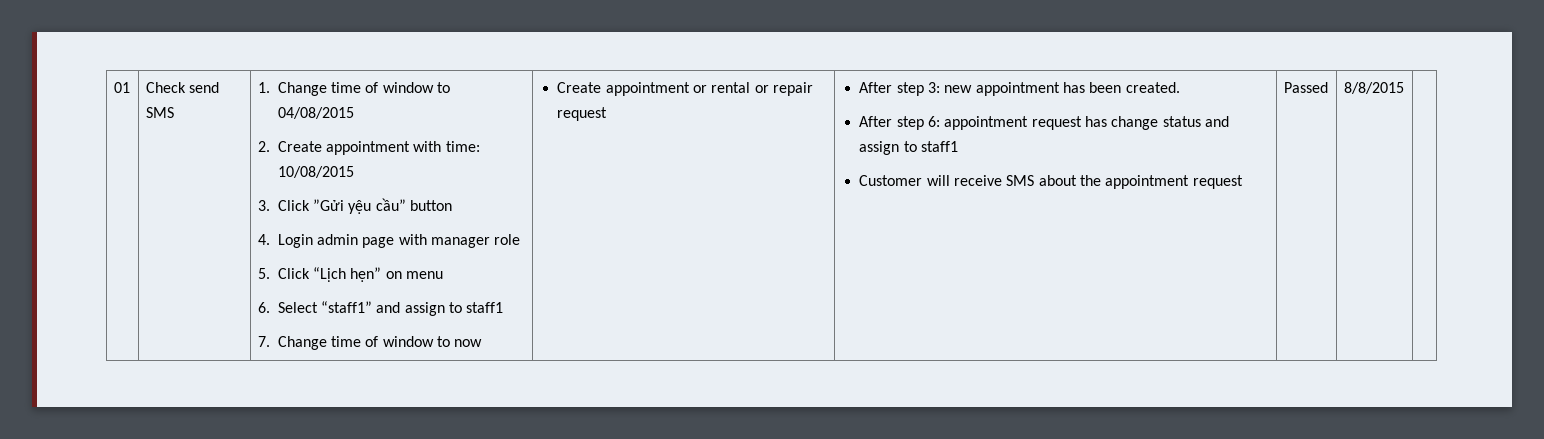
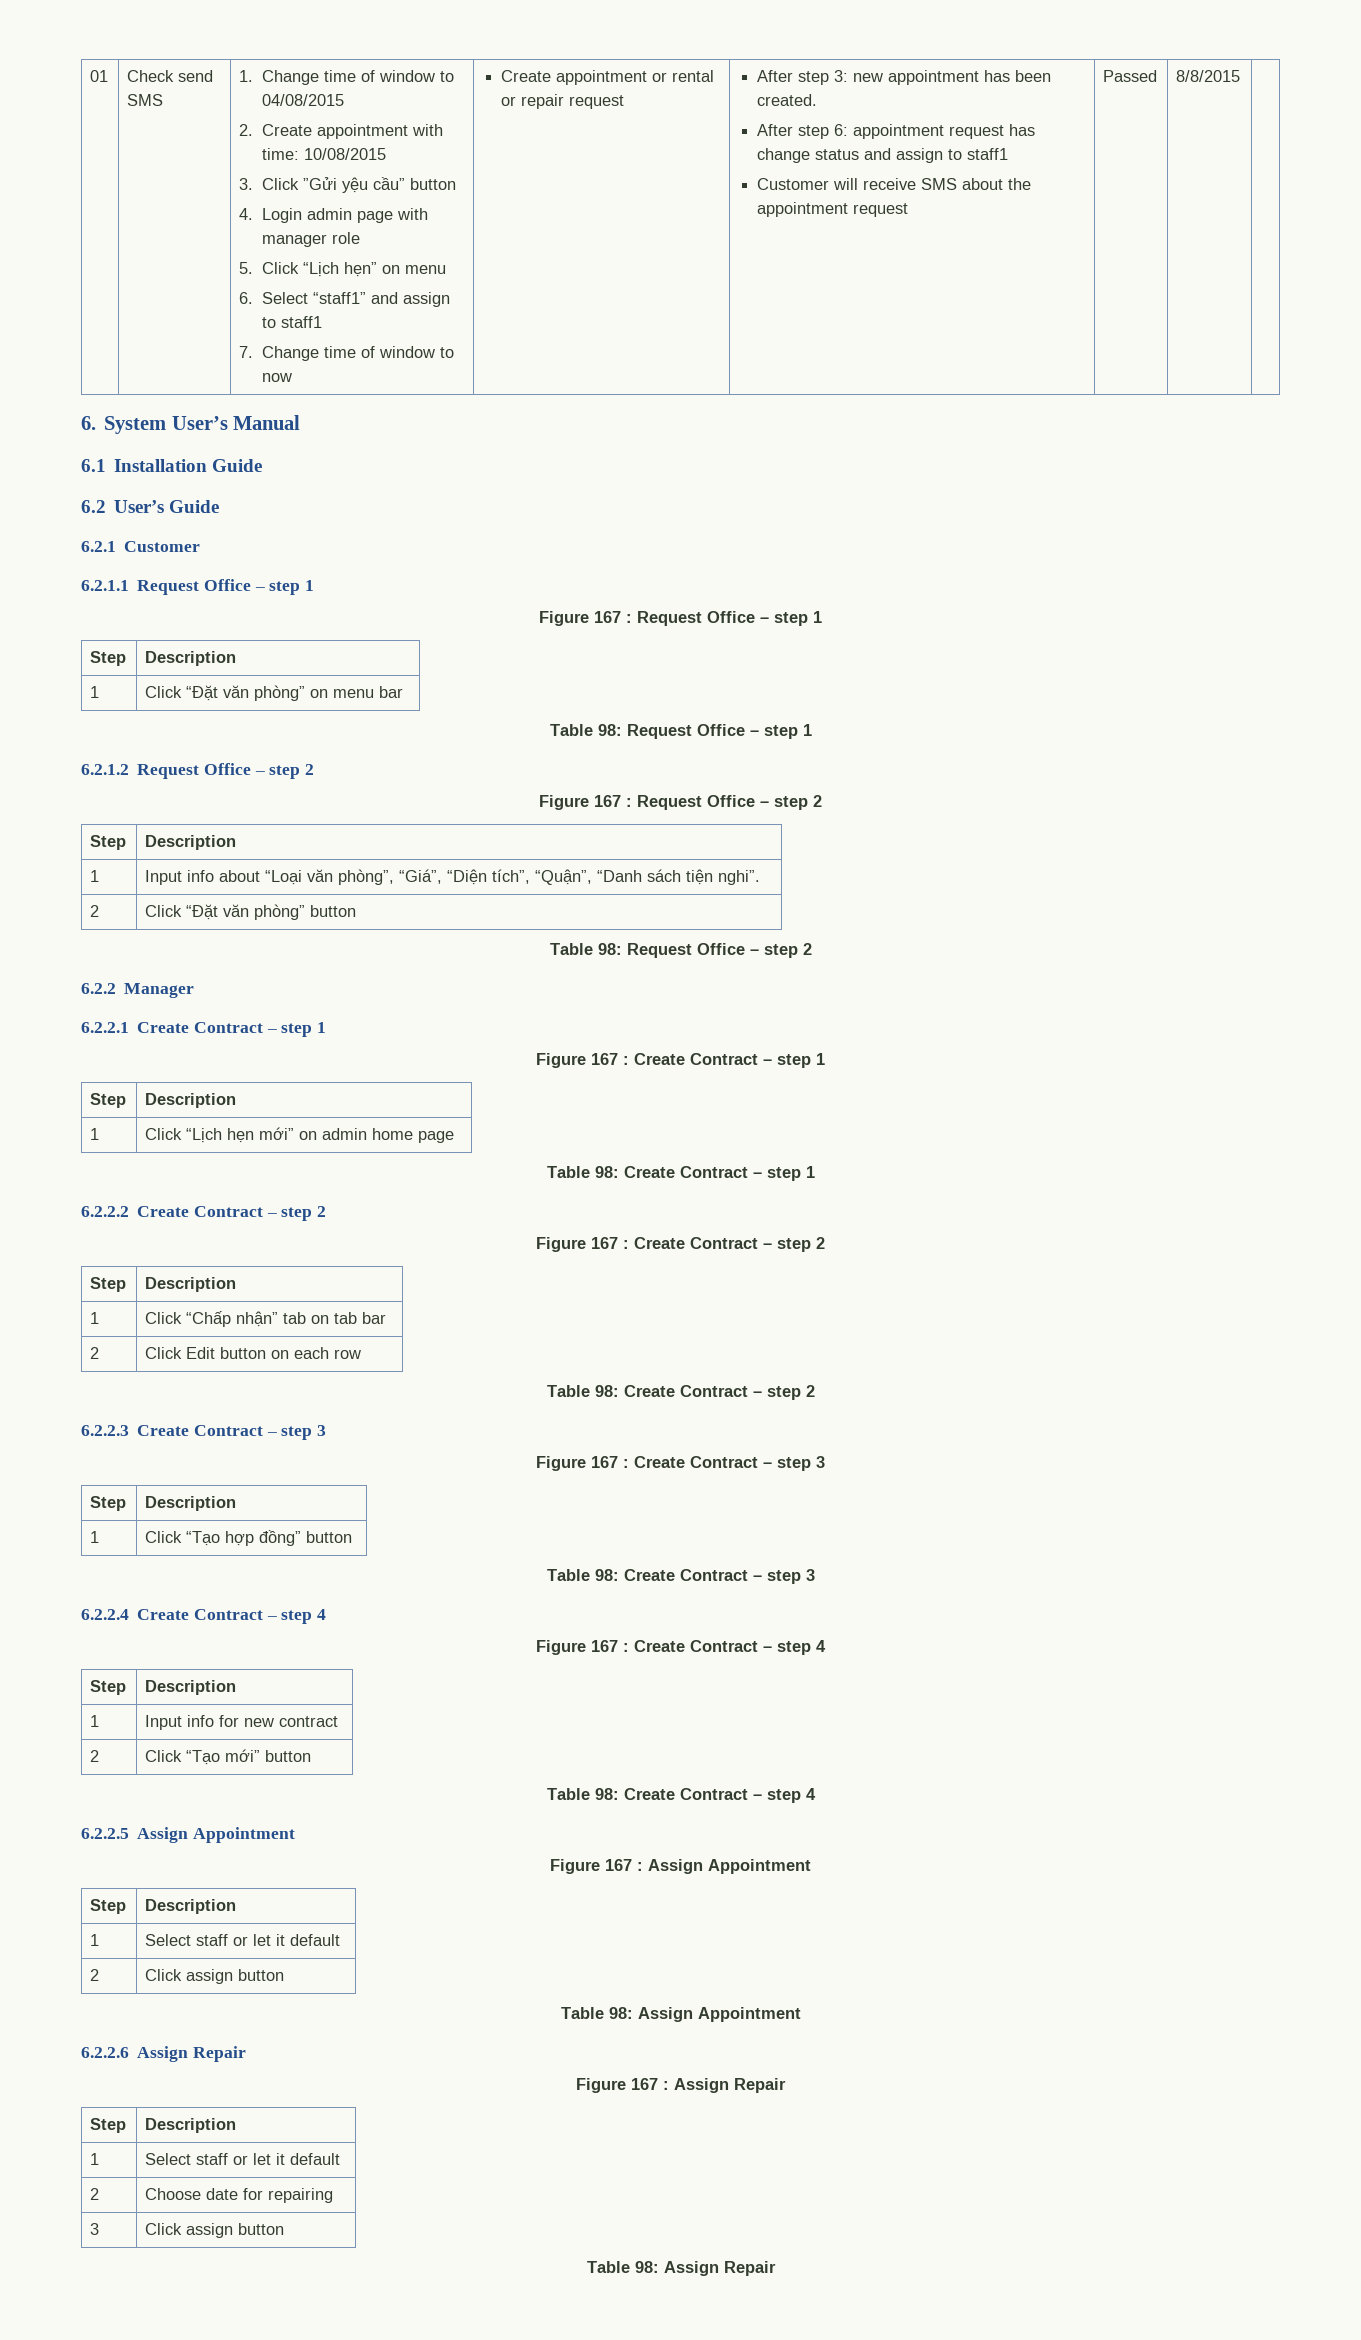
(1404, 88) none -> [81,415,301,434] [81,459,263,472] [81,500,220,513] [81,541,201,552] [81,579,315,595] [539,611,822,626] [90,651,127,666] [145,651,237,666] [90,686,100,698] [145,685,404,701] [549,724,812,739] [81,763,315,779] [539,795,822,810] [90,835,127,850] [145,835,237,850] [90,870,100,882] [145,869,761,885] [90,905,100,917] [145,904,357,920] [549,943,812,958] [81,983,195,998] [81,1022,327,1037] [536,1053,825,1068] [90,1093,127,1108] [145,1093,237,1108] [90,1128,100,1140] [145,1127,455,1143] [546,1166,815,1181] [81,1206,327,1221] [536,1237,825,1252] [90,1277,127,1292] [145,1277,237,1292] [90,1312,100,1324] [145,1311,387,1327] [90,1347,100,1359] [145,1347,362,1359] [546,1385,815,1400] [81,1425,327,1440] [536,1456,825,1471] [90,1496,127,1511] [145,1496,237,1511] [90,1531,100,1543] [145,1530,353,1546] [546,1569,815,1584] [81,1609,327,1624] [536,1640,826,1655] [90,1680,127,1695] [145,1680,237,1695] [90,1715,100,1727] [145,1715,339,1730] [90,1750,100,1762] [145,1749,312,1765] [546,1788,816,1803] [81,1827,295,1843] [550,1859,811,1874] [90,1899,127,1914] [145,1899,237,1914] [90,1934,100,1946] [145,1934,341,1946] [90,1969,100,1981] [145,1969,285,1984] [560,2007,801,2022] [81,2046,246,2062] [576,2078,786,2093] [90,2118,127,2133] [145,2118,237,2133] [90,2153,100,2165] [145,2153,341,2165] [90,2188,100,2200] [145,2188,334,2203] [90,2223,100,2235] [145,2223,285,2238] [586,2261,776,2276] // 6. System User’s Manual // 6.1 Installation Guide // 6.2 User’s Guide // 6.2.1 Customer // 6.2.1.1 Request Office – step 1 // Figure 167 : Request Office – step 1 // Step | Description // 1 | Click “Đặt văn phòng” on menu bar // Table 98: Request Office – step 1 // 6.2.1.2 Request Office – step 2 // Figure 167 : Request Office – step 2 // Step | Description // 1 | Input info about “Loại văn phòng”, “Giá”, “Diện tích”, “Quận”, “Danh sách tiện nghi”. // 2 | Click “Đặt văn phòng” button // Table 98: Request Office – step 2 // 6.2.2 Manager // 6.2.2.1 Create Contract – step 1 // Figure 167 : Create Contract – step 1 // Step | Description // 1 | Click “Lịch hẹn mới” on admin home page // Table 98: Create Contract – step 1 // 6.2.2.2 Create Contract – step 2 // Figure 167 : Create Contract – step 2 // Step | Description // 1 | Click “Chấp nhận” tab on tab bar // 2 | Click Edit button on each row // Table 98: Create Contract – step 2 // 6.2.2.3 Create Contract – step 3 // Figure 167 : Create Contract – step 3 // Step | Description // 1 | Click “Tạo hợp đồng” button // Table 98: Create Contract – step 3 // 6.2.2.4 Create Contract – step 4 // Figure 167 : Create Contract – step 4 // Step | Description // 1 | Input info for new contract // 2 | Click “Tạo mới” button // Table 98: Create Contract – step 4 // 6.2.2.5 Assign Appointment // Figure 167 : Assign Appointment // Step | Description // 1 | Select staff or let it default // 2 | Click assign button // Table 98: Assign Appointment // 6.2.2.6 Assign Repair // Figure 167 : Assign Repair // Step | Description // 1 | Select staff or let it default // 2 | Choose date for repairing // 3 | Click assign button // Table 98: Assign Repair

